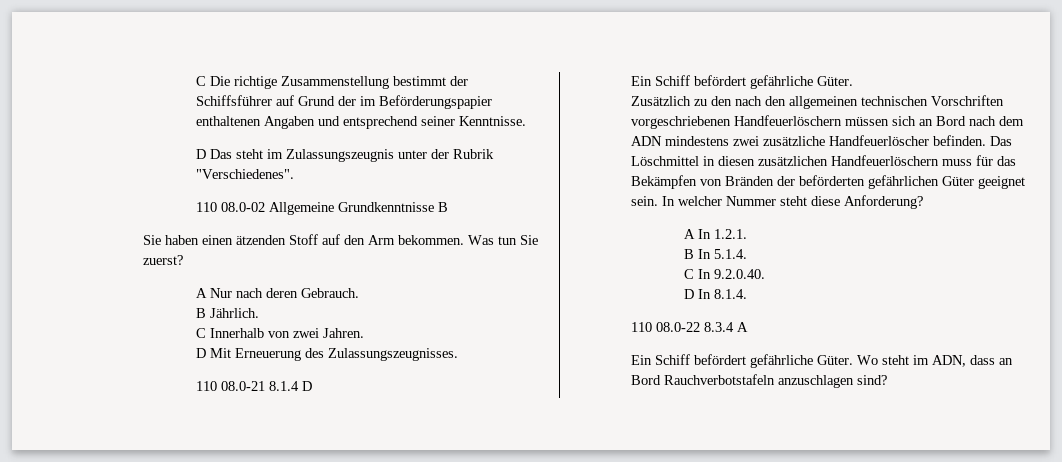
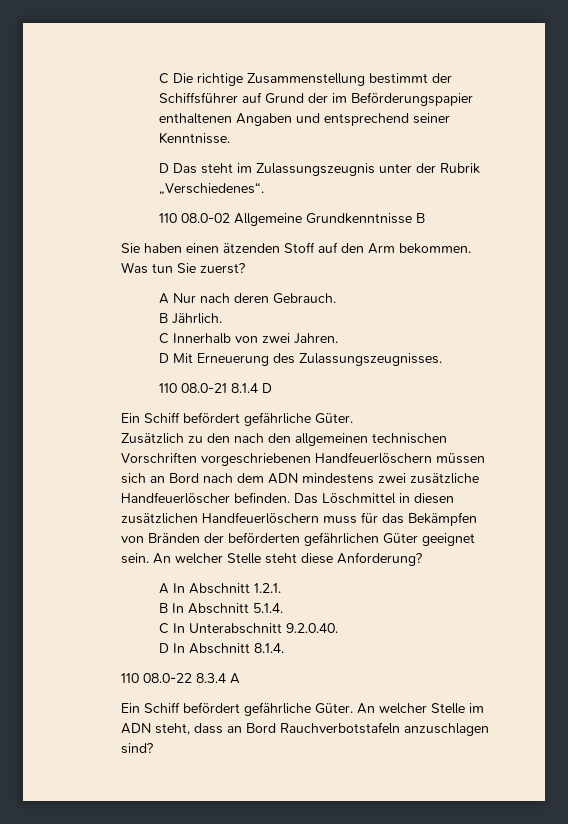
[195,169,294,179] "Verschiedenes". -> [158,182,264,195] „Verschiedenes“.
[661,196,776,206] In welcher Nummer -> [152,553,261,564] An welcher Stelle
(711, 234) none -> [188,583,250,594] Abschnitt
(711, 254) none -> [187,603,249,614] Abschnitt
(711, 274) none -> [188,623,282,634] Unterabschnitt
(711, 294) none -> [188,643,250,654] Abschnitt
[856,355,966,367] Wo steht im ADN, -> [356,703,484,714] [120,723,190,735] An welcher Stelle im ADN steht,

